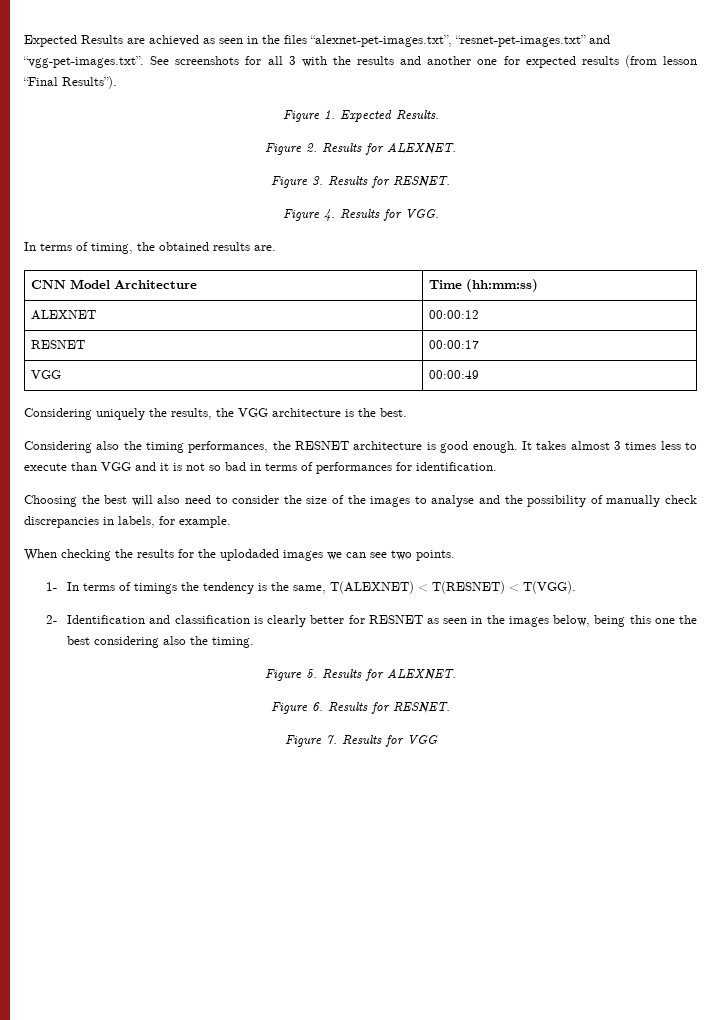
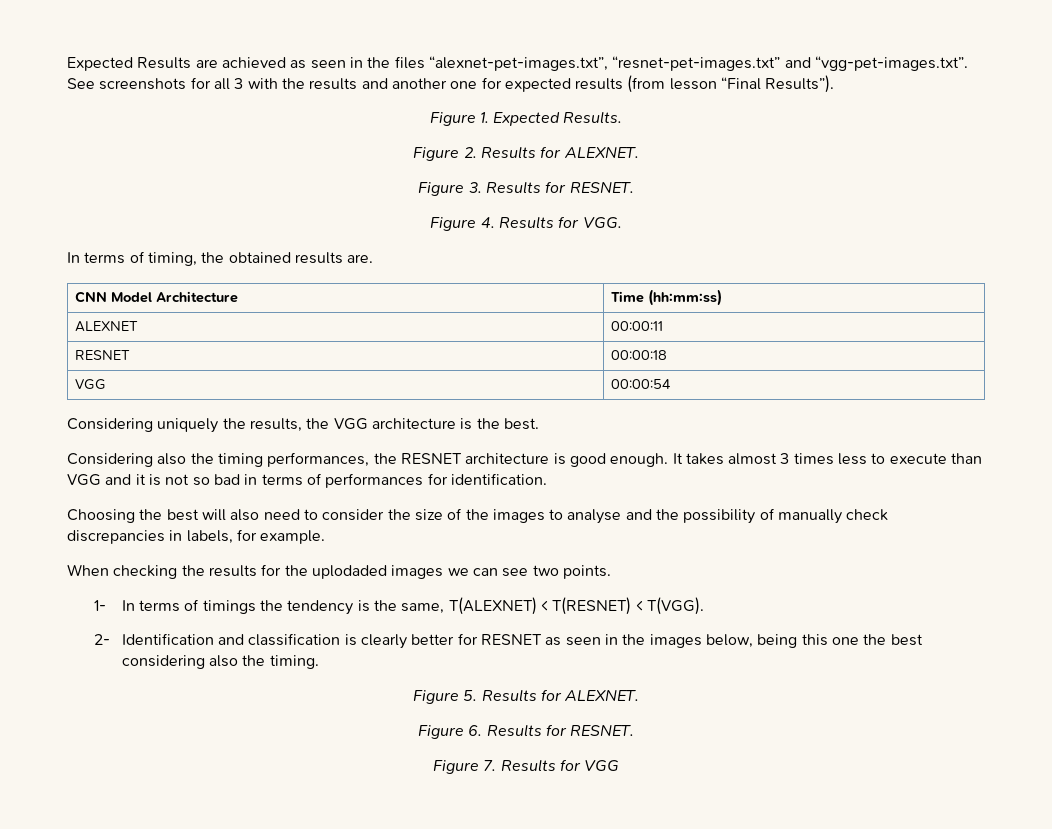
[429,310,480,319] 00:00:12 -> [610,321,663,331] 00:00:11
[429,340,480,349] 00:00:17 -> [610,350,667,360] 00:00:18
[429,370,480,379] 00:00:49 -> [610,379,671,389] 00:00:54

